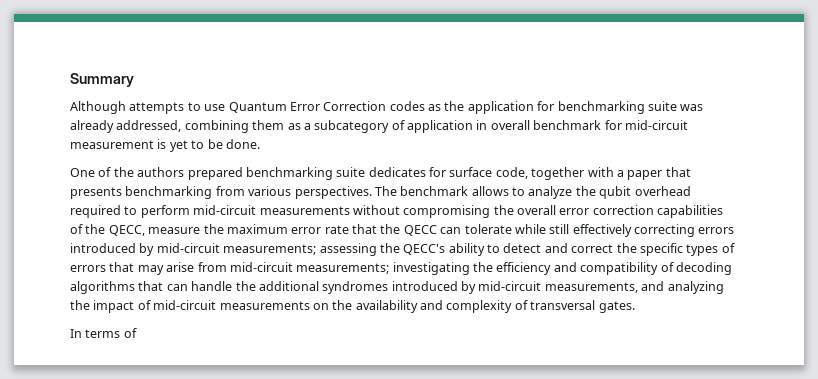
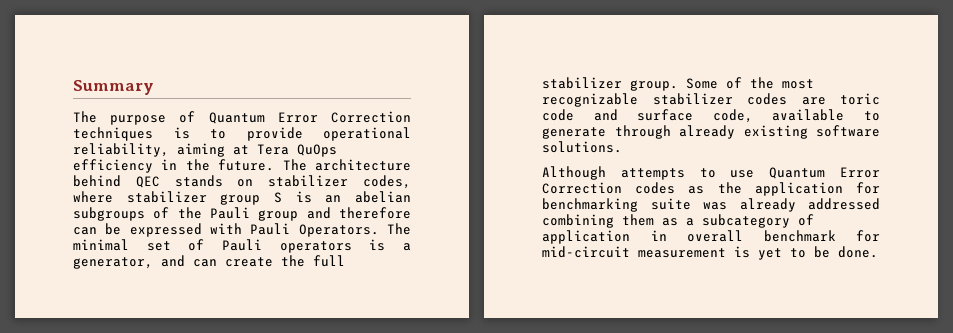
(134, 80) none -> [73,111,411,125] [73,127,411,141] [73,143,337,157] [73,159,411,173] [73,175,412,189] [73,191,411,205] [73,207,411,221] [73,223,412,237] [73,239,411,253] [73,255,345,269] [542,77,814,91] [542,93,880,107] [542,109,880,123] [542,125,880,139] [542,141,622,153] // The purpose of Quantum Error Correction techniques is to provide operational reliability, aiming at Tera QuOps efficiency in the future. The architecture behind QEC stands on stabilizer codes, where stabilizer group S is an abelian subgroups of the Pauli group and therefore can be expressed with Pauli Operators. The minimal set of Pauli operators is a generator, and can create the full stabilizer group. Some of the most recognizable stabilizer codes are toric code and surface code, available to generate through already existing software solutions.
[116,120,182,132] addressed, -> [808,198,880,210] addressed
[70,167,691,180] [70,186,691,199] [70,205,724,218] [70,224,735,237] [70,243,735,256] [70,262,732,275] [70,281,724,294] [70,300,635,313] [70,328,137,338] // One of the authors prepared benchmarking suite dedicates for surface code, together with a paper that presents benchmarking from various perspectives. The benchmark allows to analyze the qubit overhead required to perform mid-circuit measurements without compromising the overall error correction capabilities of the QECC, measure the maximum error rate that the QECC can tolerate while still effectively correcting errors introduced by mid-circuit measurements; assessing the QECC's ability to detect and correct the specific types of errors that may arise from mid-circuit measurements; investigating the efficiency and compatibility of decoding algorithms that can handle the additional syndromes introduced by mid-circuit measurements, and analyzing the impact of mid-circuit measurements on the availability and complexity of transversal gates. // In terms of -> (878, 252) none

